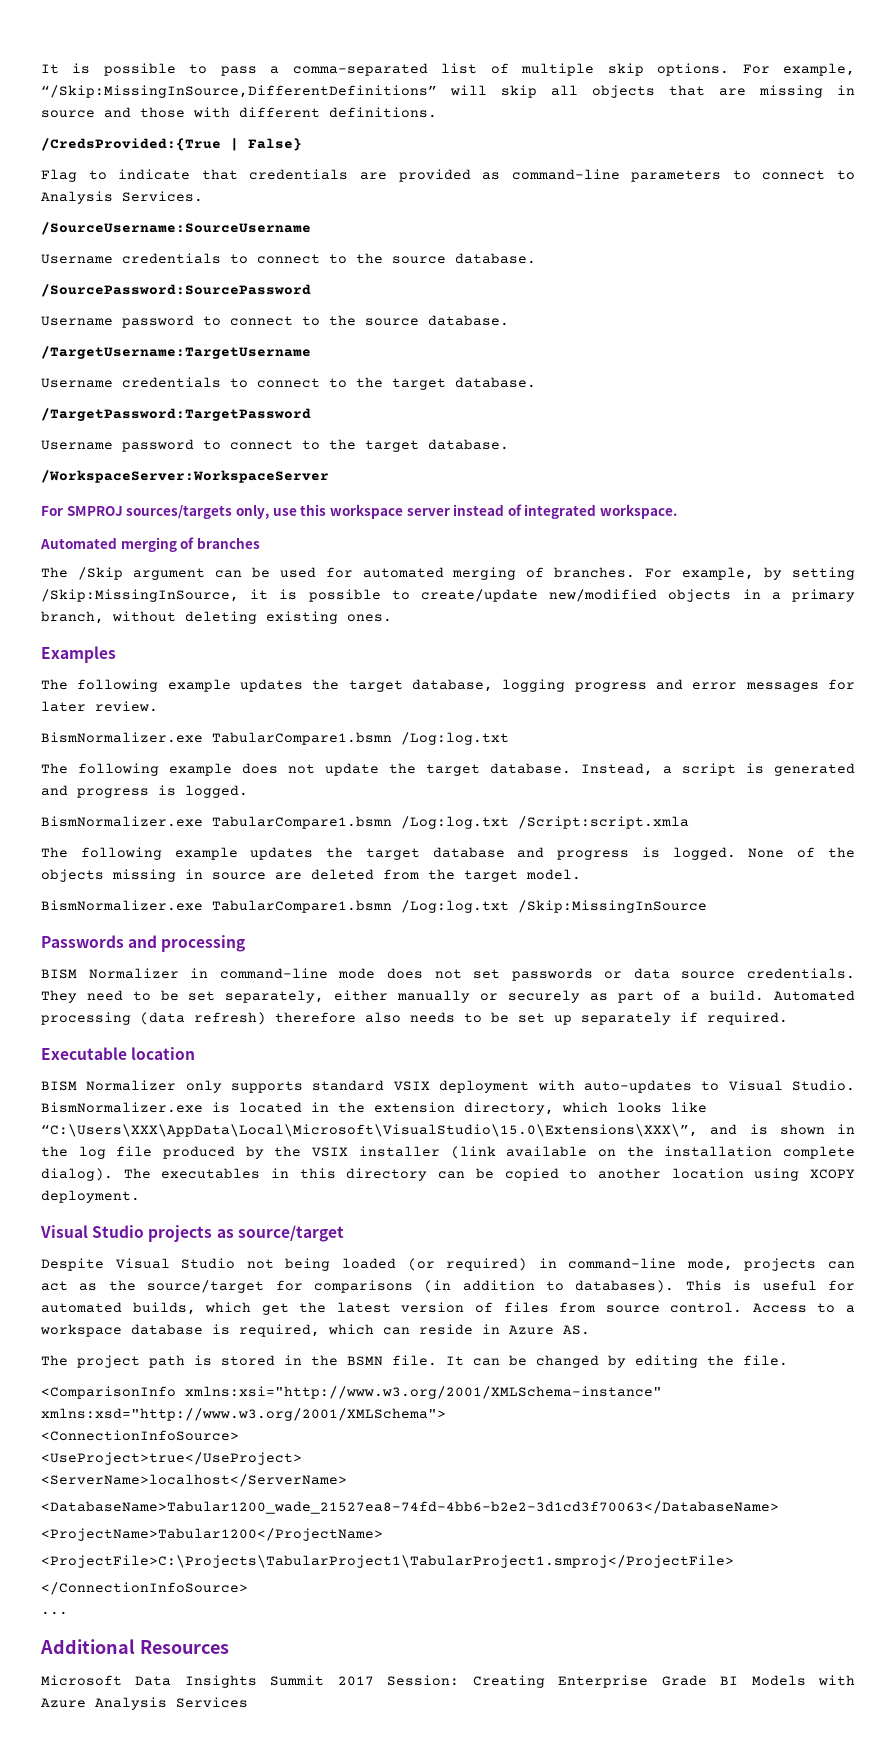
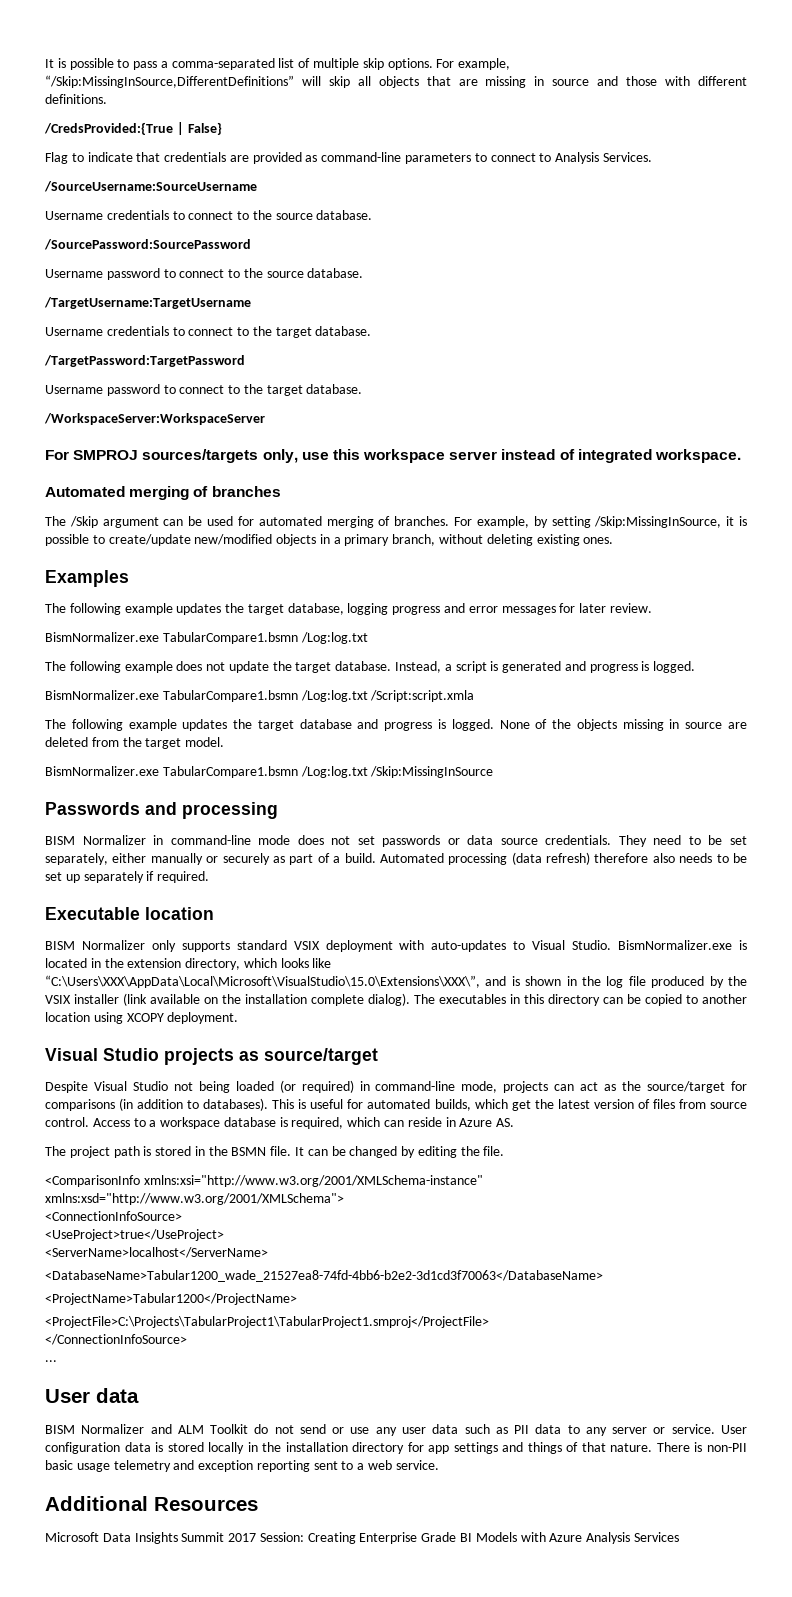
(68, 1613) none -> [45,1388,139,1403] [45,1424,747,1436] [45,1442,747,1454] [45,1460,439,1472] // User data // BISM Normalizer and ALM Toolkit do not send or use any user data such as PII data to any server or service. User configuration data is stored locally in the installation directory for app settings and things of that nature. There is non-PII basic usage telemetry and exception reporting sent to a web service.

